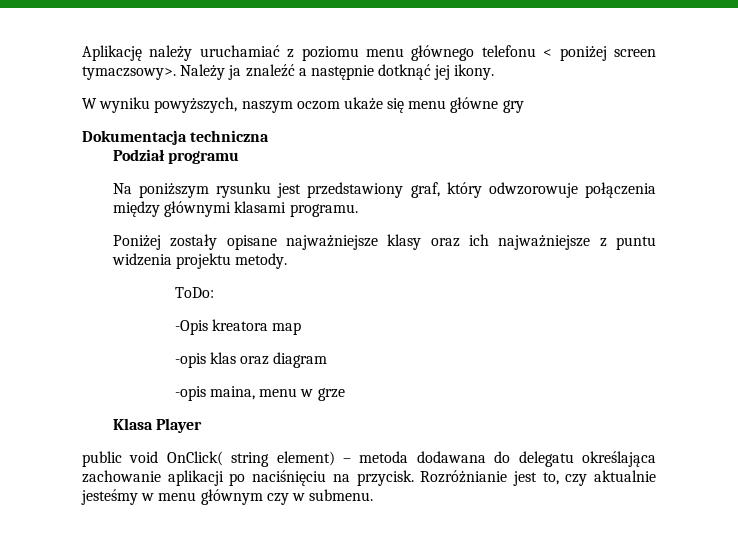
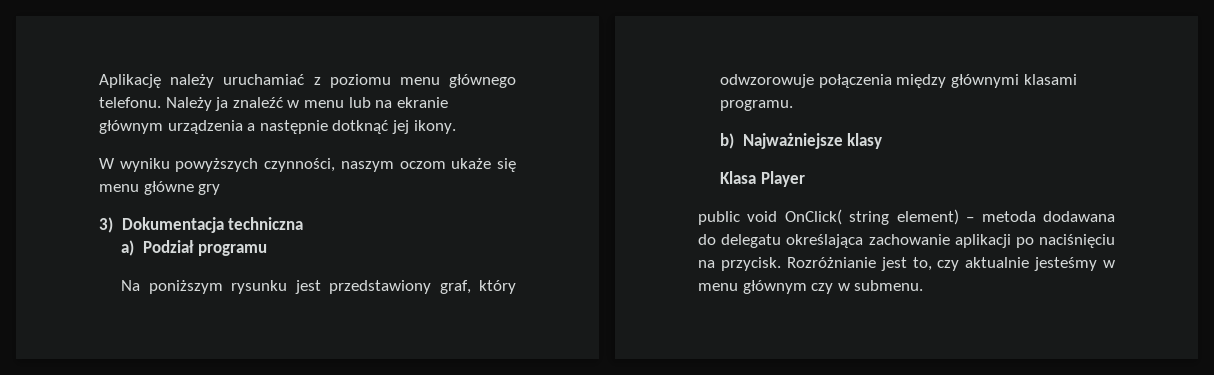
[481,45,656,61] [82,64,295,80] telefonu < poniżej screen tymaczsowy>. Należy ja znaleźć -> [99,97,448,111] [99,120,243,134] telefonu. Należy ja znaleźć w menu lub na ekranie głównym urządzenia
[154,97,238,113] powyższych, -> [175,158,336,172] powyższych czynności,
(524, 106) none -> [99,217,113,233] 3)
(270, 136) none -> [121,240,135,256] a)
[112,234,656,250] [111,253,288,269] [174,287,214,298] [174,319,302,335] [174,352,328,368] [174,386,345,401] Poniżej zostały opisane najważniejsze klasy oraz ich najważniejsze z puntu widzenia projektu metody. // ToDo: // -Opis kreatora map // -opis klas oraz diagram // -opis maina, menu w grze -> [720,133,883,149] b) Najważniejsze klasy

